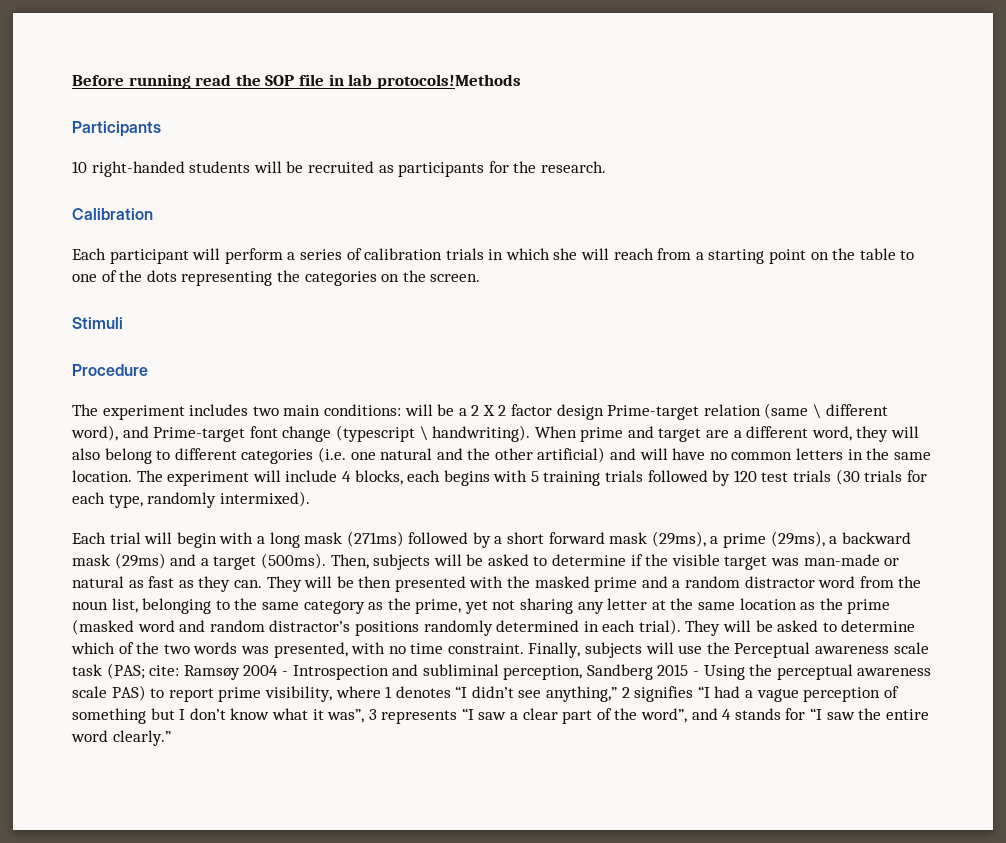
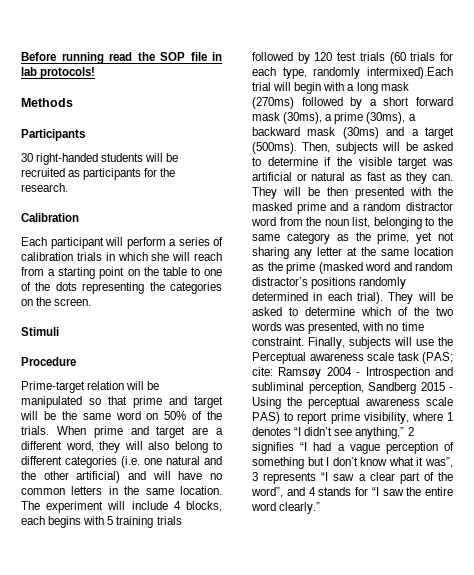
[376,74,521,89] protocols!Methods -> [40,67,96,79] [21,98,73,107] protocols! // Methods
[72,161,87,173] 10 -> [21,153,33,162] 30
[72,403,888,420] [71,425,531,442] The experiment includes two main conditions: will be a 2 X 2 factor design Prime-target relation (same \ different word), and Prime-target font change (typescript \ handwriting). -> [21,381,160,393] [21,396,223,408] [20,411,222,420] [21,426,49,435] Prime-target relation will be manipulated so that prime and target will be the same word on 50% of the trials.
[835,469,860,485] (30 -> [389,52,406,64] (60
[219,491,310,507] [72,532,106,544] intermixed). // Each -> [367,67,453,79] intermixed).Each
[346,531,404,547] (271ms) -> [252,97,294,109] (270ms)
[651,531,706,547] (29ms), -> [283,112,323,124] (30ms),
[770,531,825,547] (29ms), -> [366,112,406,124] (30ms),
[114,553,166,569] (29ms) -> [342,127,379,139] (30ms)
[803,554,880,566] man-made -> [252,172,292,181] artificial

